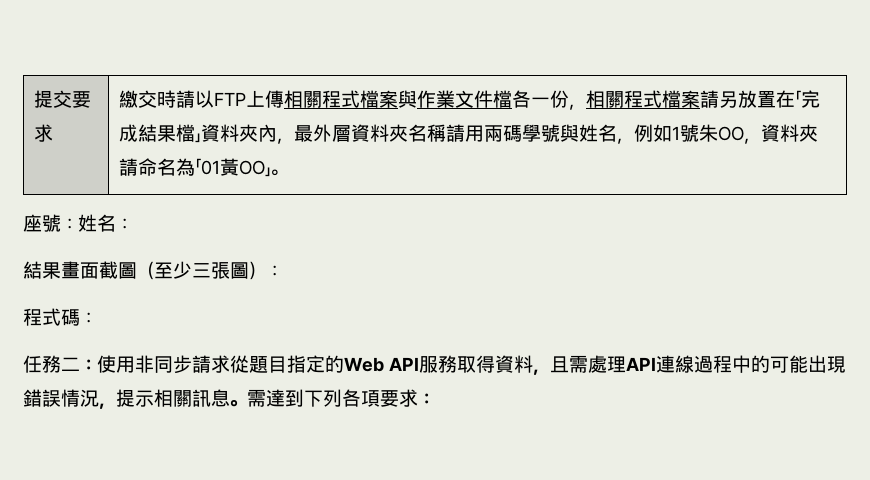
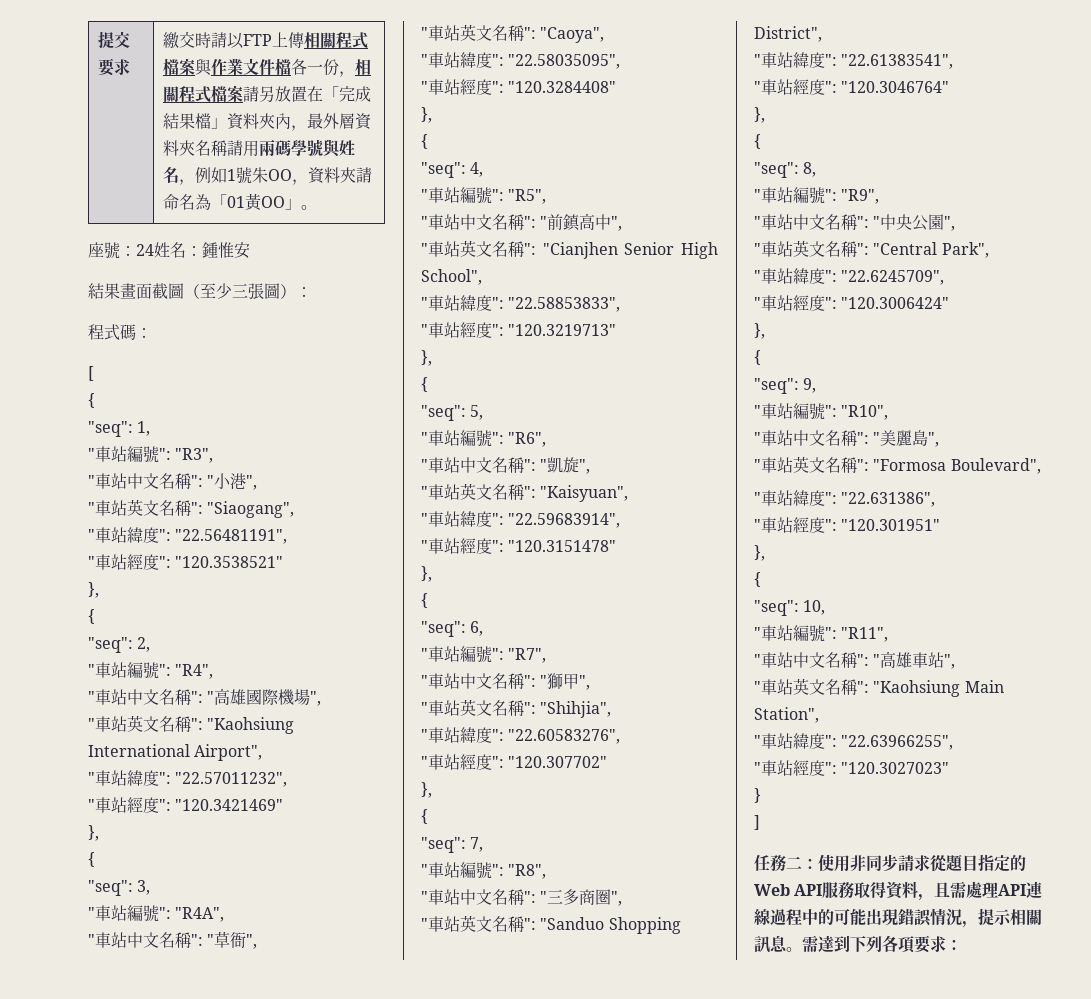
(78, 224) none -> [136,244,154,256] 24
(133, 224) none -> [202,242,250,259] 鍾惟安
(97, 318) none -> [88,366,94,381] [88,393,95,408] [88,421,151,437] [88,446,214,463] [88,473,258,490] [88,499,295,518] [88,527,288,544] [88,554,284,570] [88,582,99,598] [88,609,95,624] [88,637,151,653] [88,662,214,679] [88,688,322,706] [88,715,295,734] [88,744,263,761] [88,770,288,787] [88,797,284,813] [88,825,99,841] [88,852,95,867] [88,880,151,896] [88,905,225,922] [88,931,258,949] [421,24,605,43] [421,52,621,69] [421,79,617,95] [421,107,432,123] [421,134,428,149] [421,162,484,178] [421,187,547,204] [421,213,623,231] [421,240,718,259] [421,269,482,285] [421,295,621,312] [421,322,617,338] [421,350,432,366] [421,377,428,392] [421,405,484,421] [421,430,547,447] [421,457,591,474] [421,483,629,502] [421,511,621,528] [421,538,617,554] [421,566,432,582] [421,593,428,608] [421,621,484,637] [421,646,547,663] [421,673,591,690] [421,699,612,718] [421,727,621,744] [421,754,608,770] [421,782,432,798] [421,809,428,824] [421,837,484,853] [421,862,547,879] [421,889,623,906] [421,915,681,934] [754,26,822,42] [754,52,954,69] [754,79,950,95] [754,107,765,123] [754,134,761,149] [754,162,817,178] [754,187,880,204] [754,214,956,231] [754,240,989,258] [754,268,945,285] [754,295,950,311] [754,323,765,339] [754,350,761,365] [754,378,817,394] [754,403,889,420] [754,430,940,447] [754,456,1041,474] [754,490,936,507] [754,517,941,533] [754,545,765,561] [754,572,761,587] [754,600,826,616] [754,625,889,642] [754,651,956,669] [754,678,1004,697] [754,707,819,723] [754,733,954,750] [754,760,950,776] [754,788,761,803] [754,815,760,830] // [ // { // "seq": 1, // "車站編號": "R3", // "車站中文名稱": "小港", // "車站英文名稱": "Siaogang", // "車站緯度": "22.56481191", // "車站經度": "120.3538521" // }, // { // "seq": 2, // "車站編號": "R4", // "車站中文名稱": "高雄國際機場", // "車站英文名稱": "Kaohsiung International Airport", // "車站緯度": "22.57011232", // "車站經度": "120.3421469" // }, // { // "seq": 3, // "車站編號": "R4A", // "車站中文名稱": "草衙", // "車站英文名稱": "Caoya", // "車站緯度": "22.58035095", // "車站經度": "120.3284408" // }, // { // "seq": 4, // "車站編號": "R5", // "車站中文名稱": "前鎮高中", // "車站英文名稱": "Cianjhen Senior High School", // "車站緯度": "22.58853833", // "車站經度": "120.3219713" // }, // { // "seq": 5, // "車站編號": "R6", // "車站中文名稱": "凱旋", // "車站英文名稱": "Kaisyuan", // "車站緯度": "22.59683914", // "車站經度": "120.3151478" // }, // { // "seq": 6, // "車站編號": "R7", // "車站中文名稱": "獅甲", // "車站英文名稱": "Shihjia", // "車站緯度": "22.60583276", // "車站經度": "120.307702" // }, // { // "seq": 7, // "車站編號": "R8", // "車站中文名稱": "三多商圈", // "車站英文名稱": "Sanduo Shopping District", // "車站緯度": "22.61383541", // "車站經度": "120.3046764" // }, // { // "seq": 8, // "車站編號": "R9", // "車站中文名稱": "中央公園", // "車站英文名稱": "Central Park", // "車站緯度": "22.6245709", // "車站經度": "120.3006424" // }, // { // "seq": 9, // "車站編號": "R10", // "車站中文名稱": "美麗島", // "車站英文名稱": "Formosa Boulevard", // "車站緯度": "22.631386", // "車站經度": "120.301951" // }, // { // "seq": 10, // "車站編號": "R11", // "車站中文名稱": "高雄車站", // "車站英文名稱": "Kaohsiung Main Station", // "車站緯度": "22.63966255", // "車站經度": "120.3027023" // } // ]

